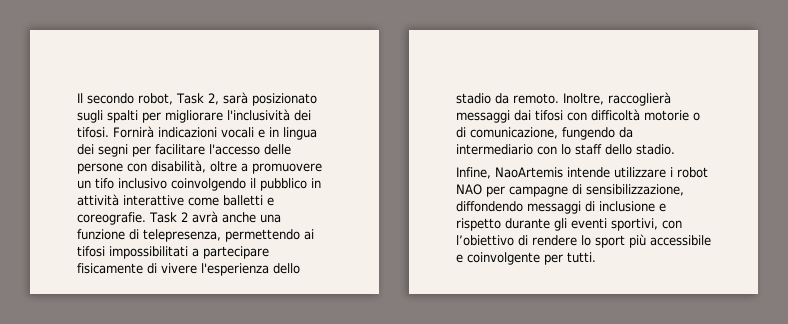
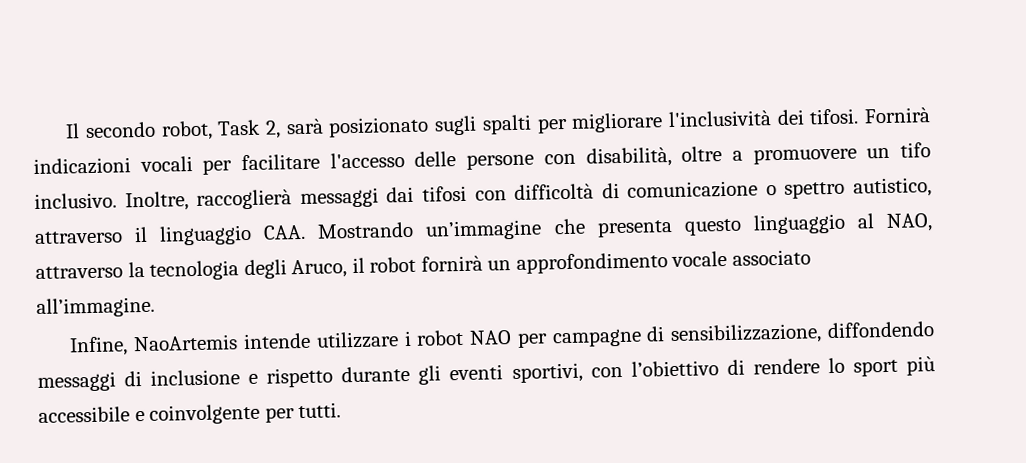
[258,127,317,140] [77,144,128,157] e in lingua dei segni -> (193, 164) none
[118,178,321,191] [77,194,274,206] [77,211,281,225] [77,229,314,242] [77,246,269,259] [77,263,300,276] [456,93,559,104] inclusivo coinvolgendo il pubblico in attività interattive come balletti e coreografie. Task 2 avrà anche una funzione di telepresenza, permettendo ai tifosi impossibilitati a partecipare fisicamente di vivere l'esperienza dello stadio da remoto. -> [34,192,117,210] inclusivo.
[644,110,700,121] [456,127,633,140] [456,144,675,155] motorie o di comunicazione, fungendo da intermediario con lo staff dello stadio. -> [601,177,933,199] [34,213,934,246] [35,249,811,281] [36,296,155,318] di comunicazione o spettro autistico, attraverso il linguaggio CAA. Mostrando un’immagine che presenta questo linguaggio al NAO, attraverso la tecnologia degli Aruco, il robot fornirà un approfondimento vocale associato all’immagine.

